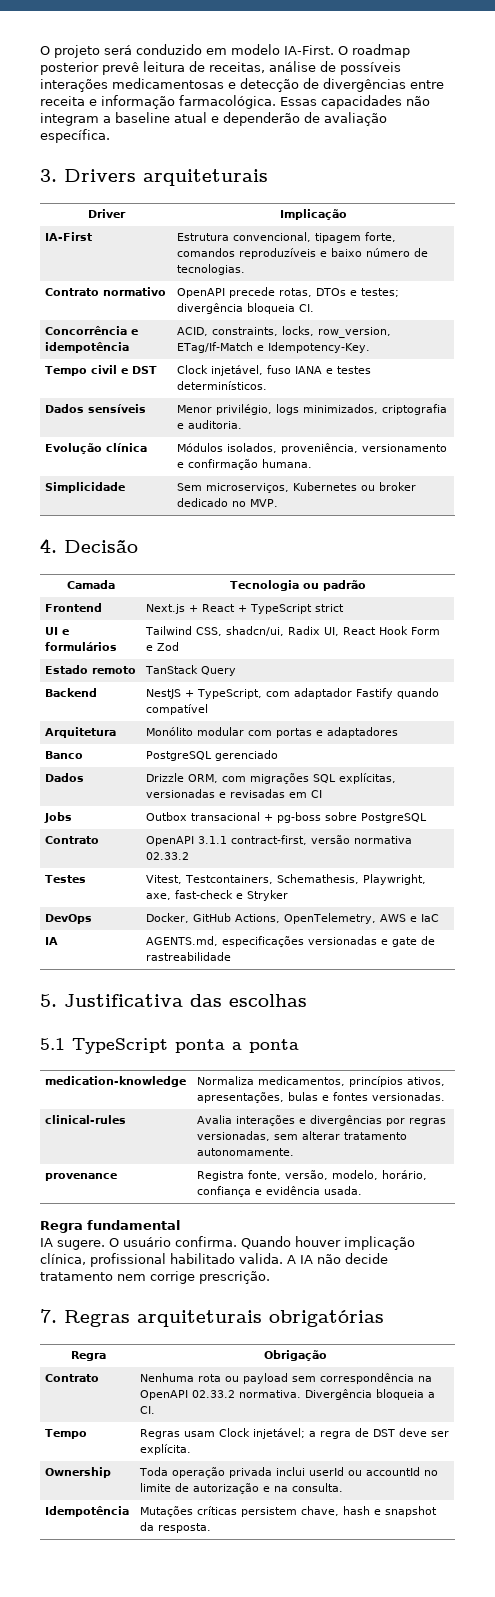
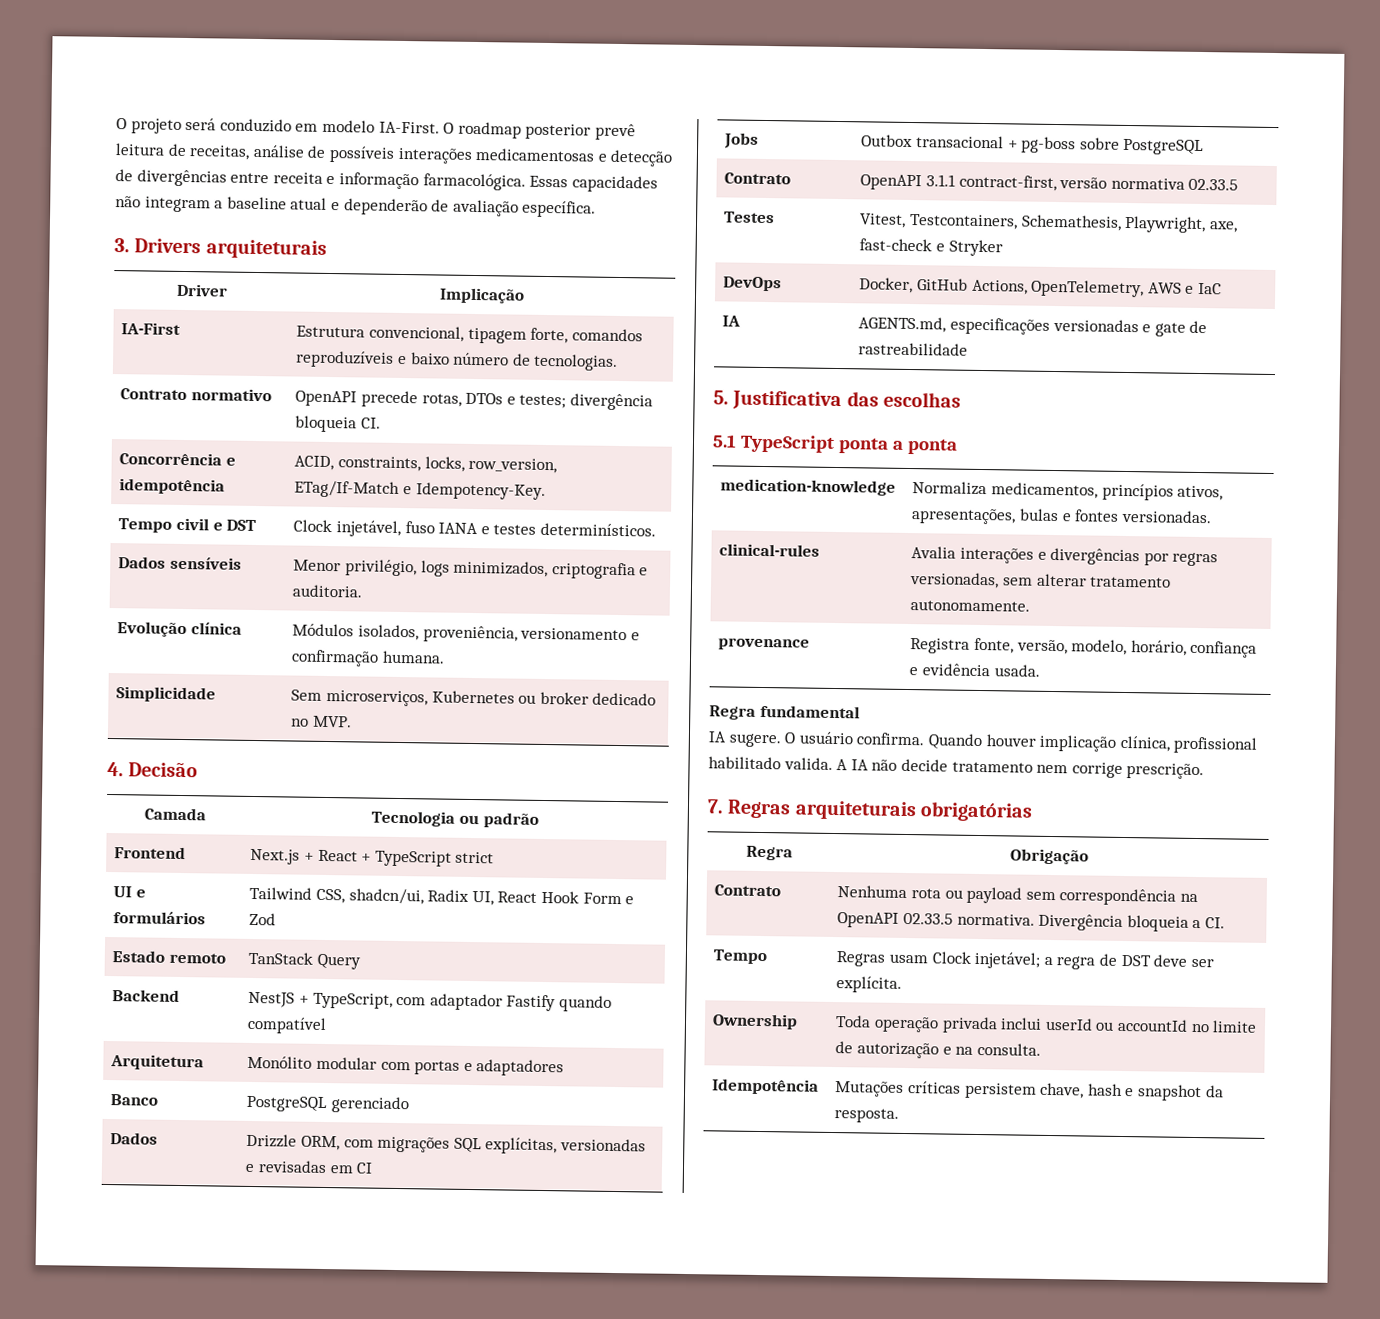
[146,852,190,860] 02.33.2 -> [1188,178,1239,191] 02.33.5
[192,1390,236,1398] 02.33.2 -> [903,912,954,925] 02.33.5

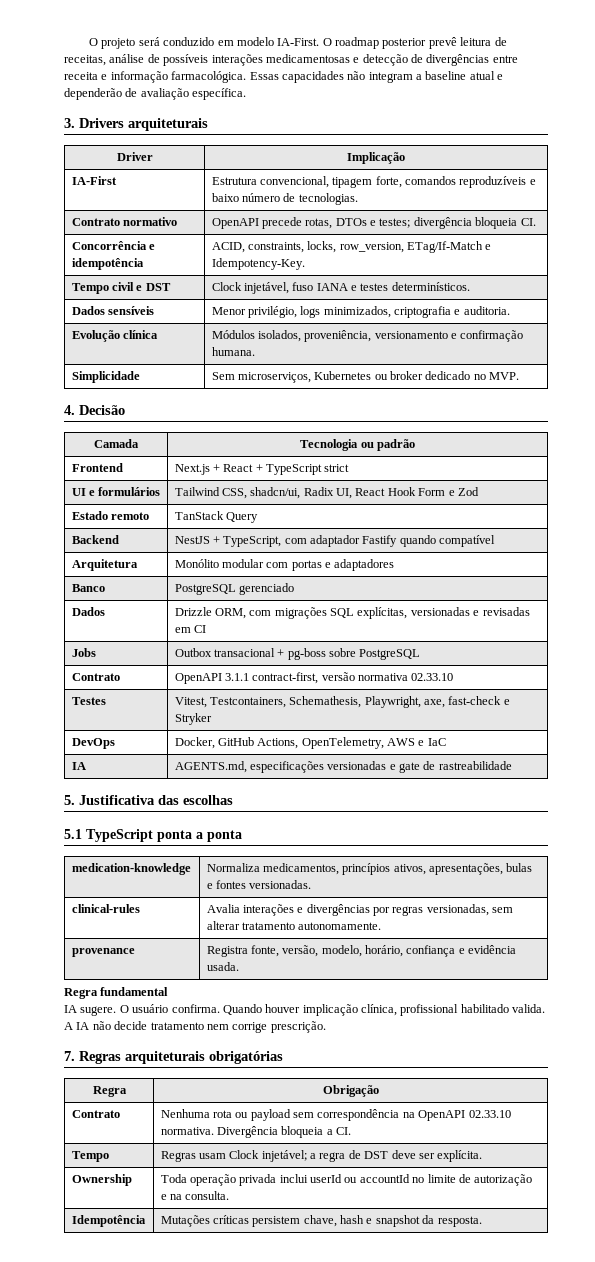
[1188,178,1239,191] 02.33.5 -> [411,673,454,681] 02.33.10
[903,912,954,925] 02.33.5 -> [468,1110,511,1118] 02.33.10

